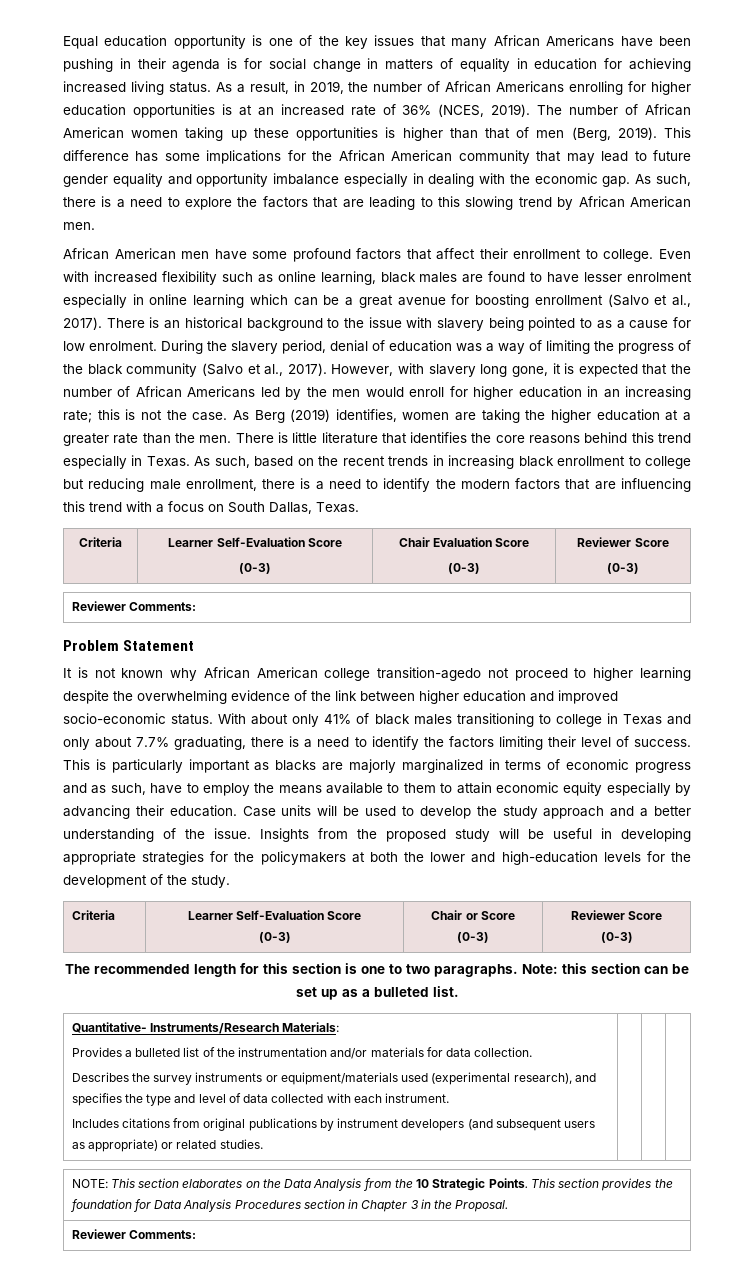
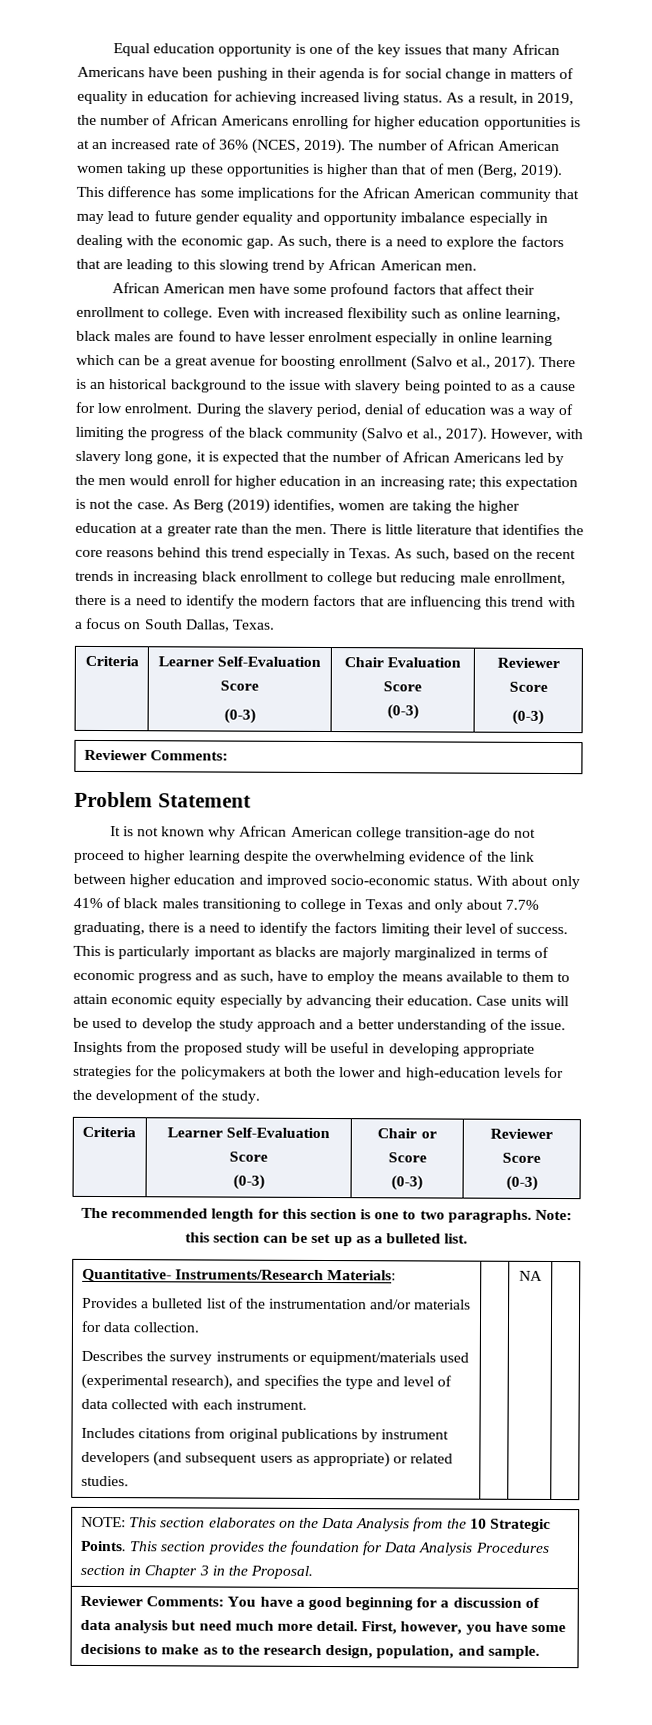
(120, 414) none -> [505,476,579,491] expectation
[377,667,482,681] transition-agedo -> [405,827,512,841] transition-age do
(263, 1144) none -> [519,1270,543,1281] NA
(196, 1234) none -> [227,1596,540,1611] [79,1619,567,1635] [79,1643,540,1659] You have a good beginning for a discussion of data analysis but need much more detail. First, however, you have some decisions to make as to the research design, population, and sample.

